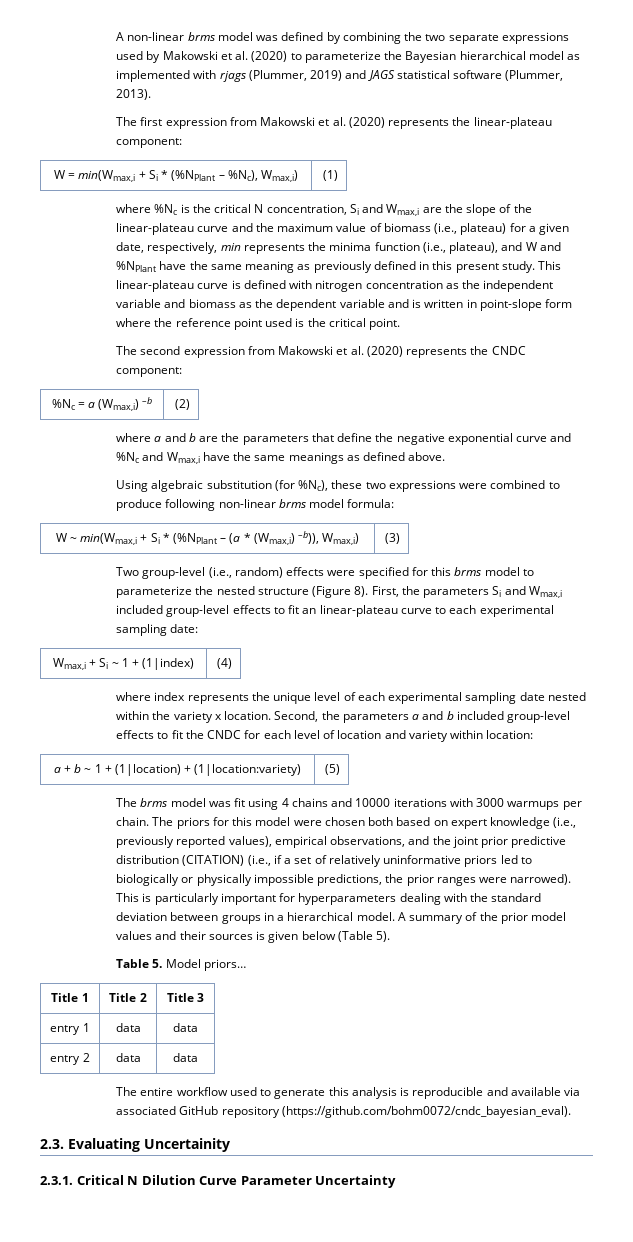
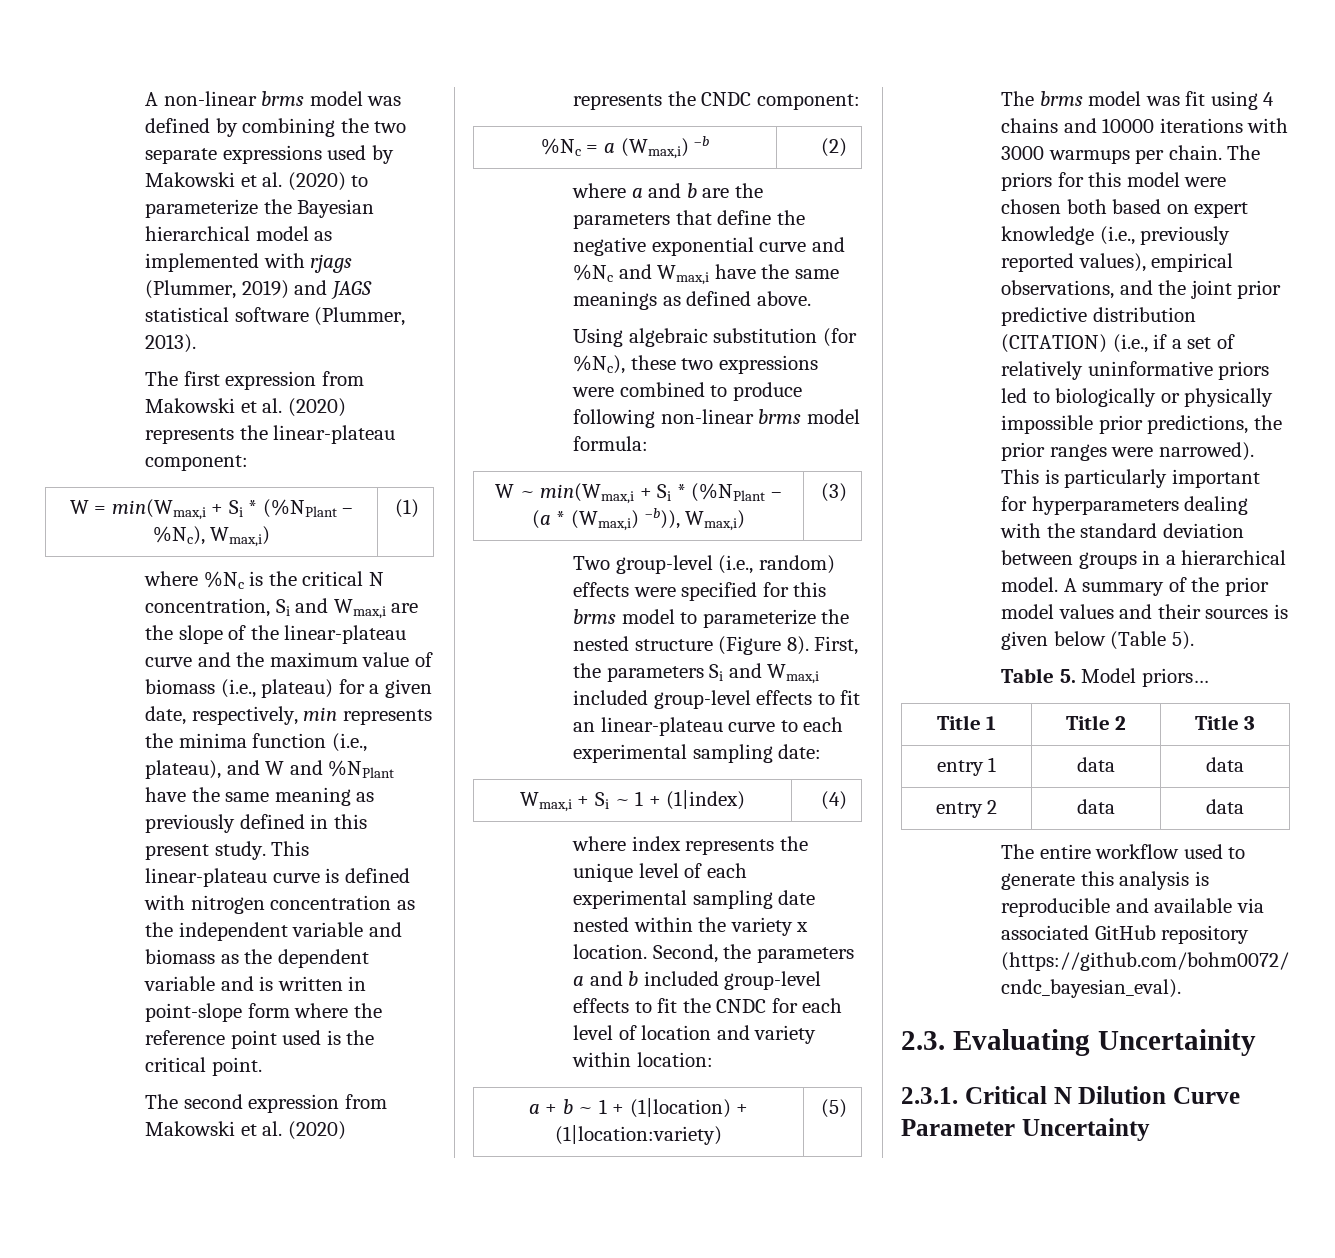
(314, 880) none -> [1098,415,1143,434] prior

